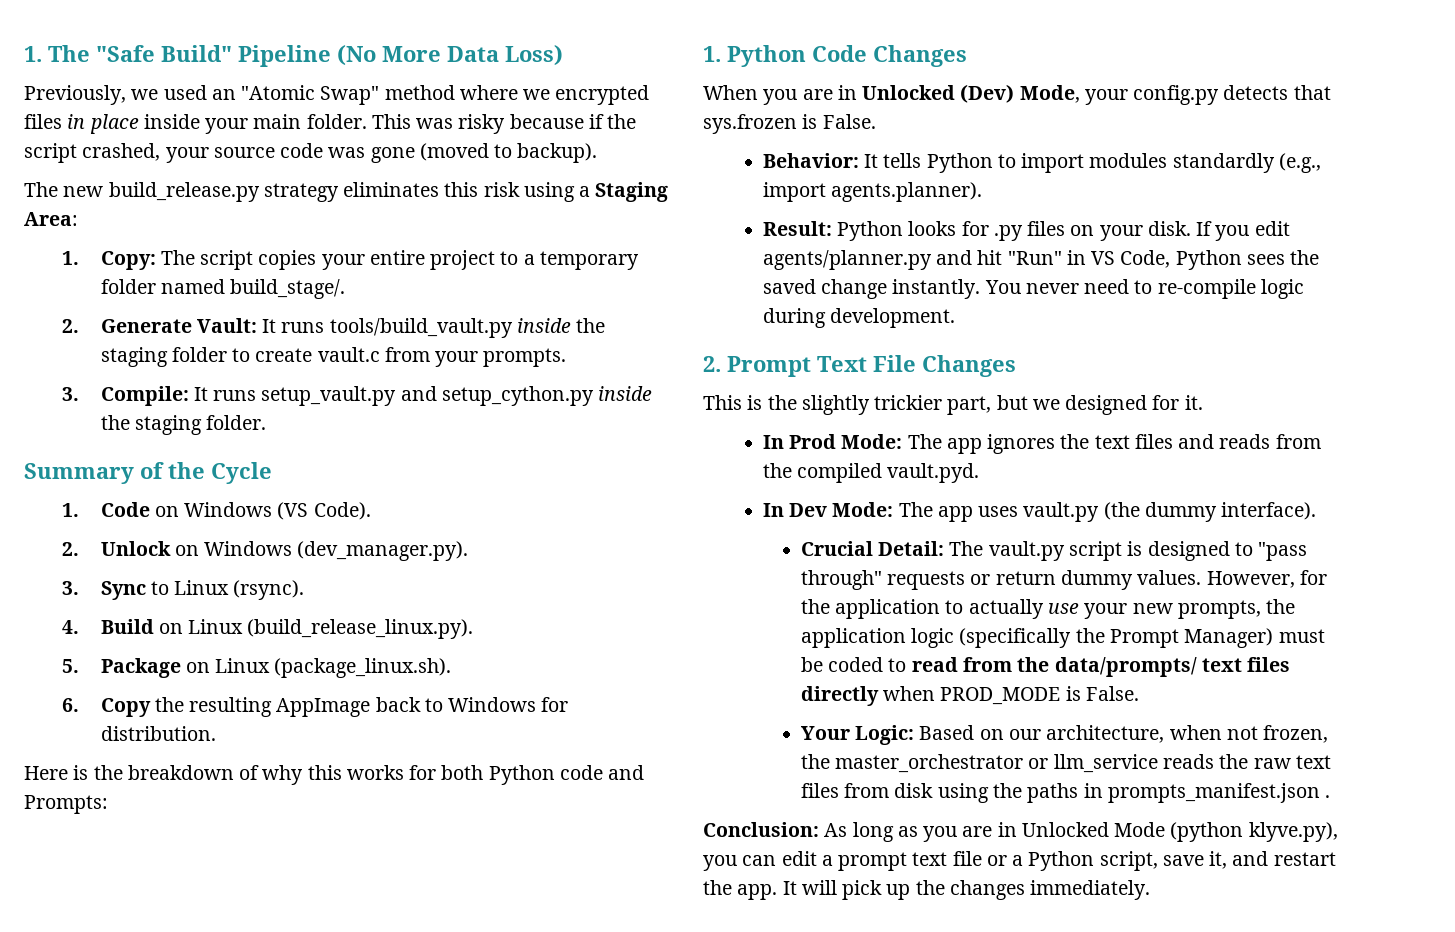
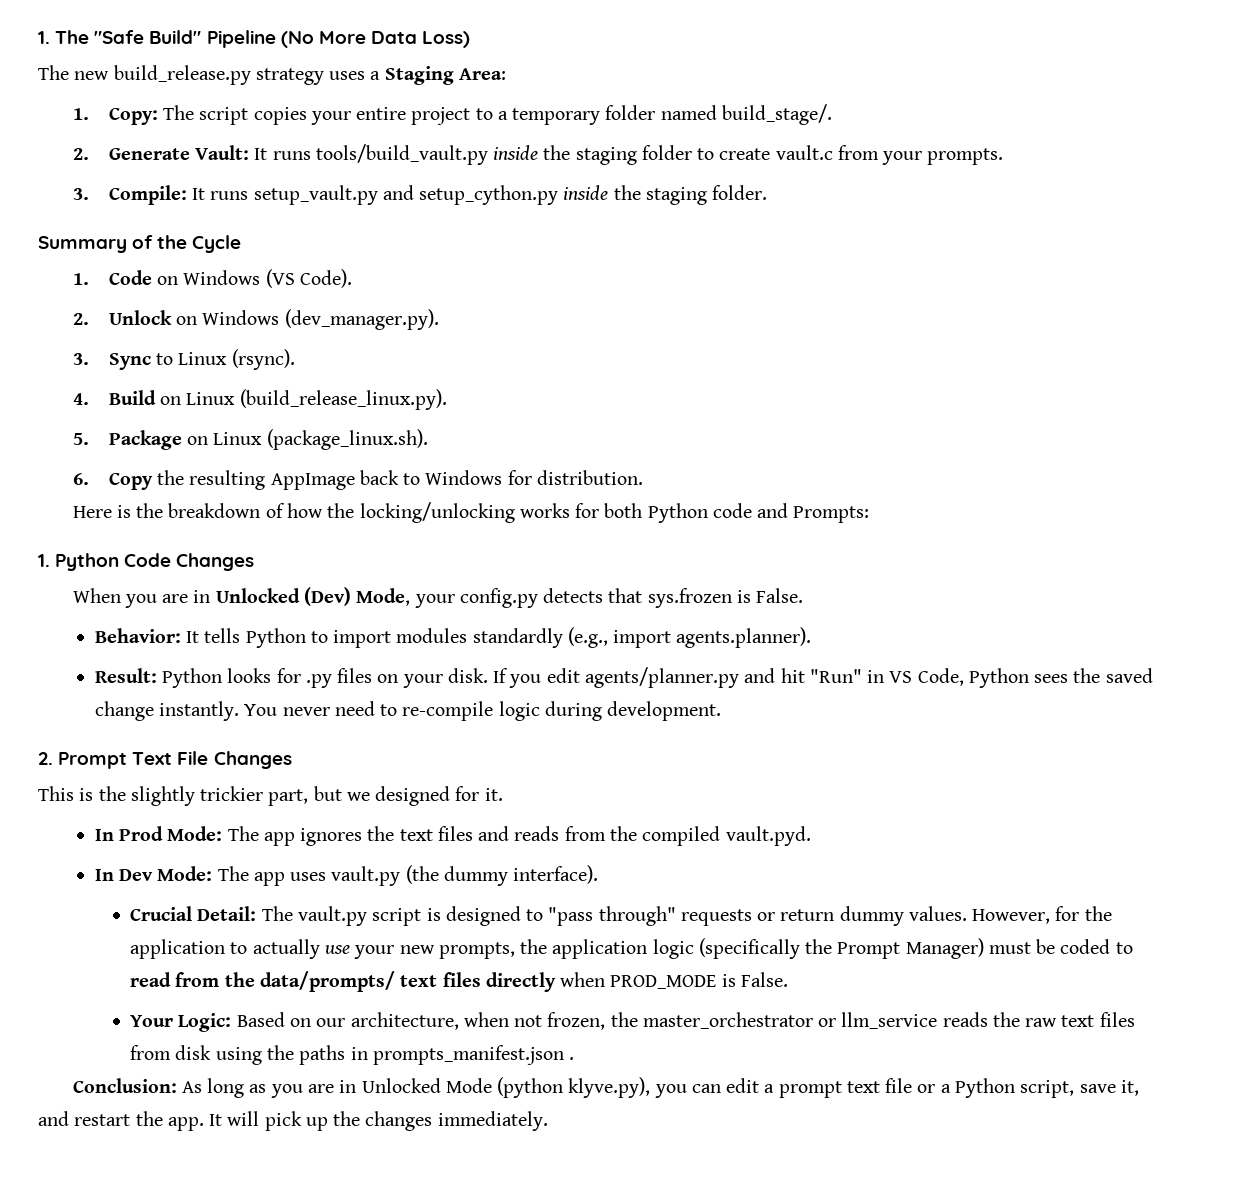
[24,85,650,105] [24,114,637,134] [24,143,598,163] // Previously, we used an "Atomic Swap" method where we encrypted files in place inside your main folder. This was risky because if the script crashed, your source code was gone (moved to backup). -> (471, 39) none
[343,182,575,202] eliminates this risk using -> [329,71,366,80] uses
[262,765,342,785] why this -> [287,502,515,523] how the locking/unlocking

